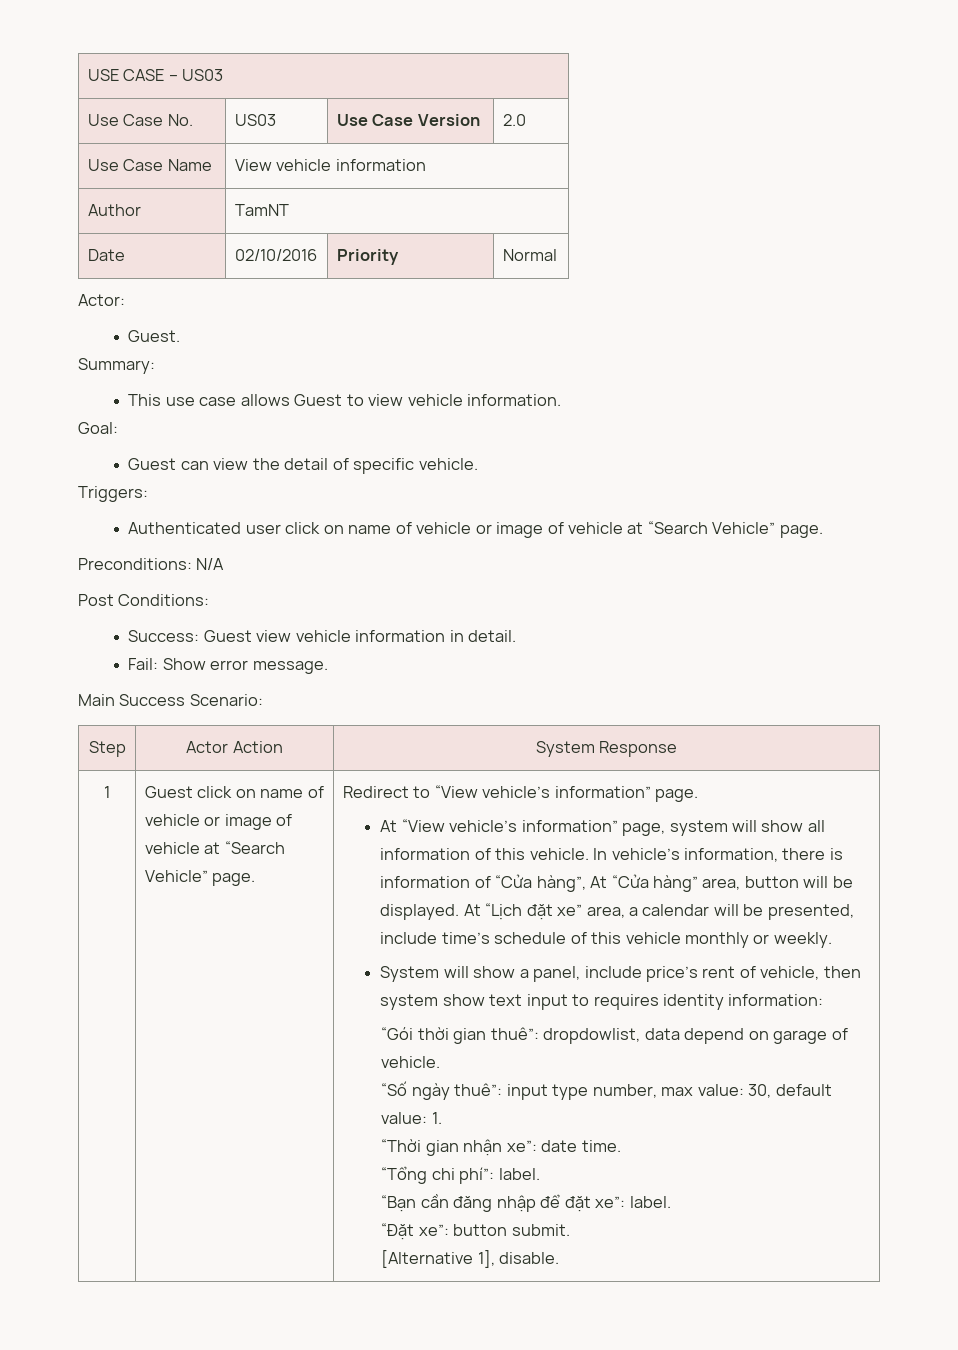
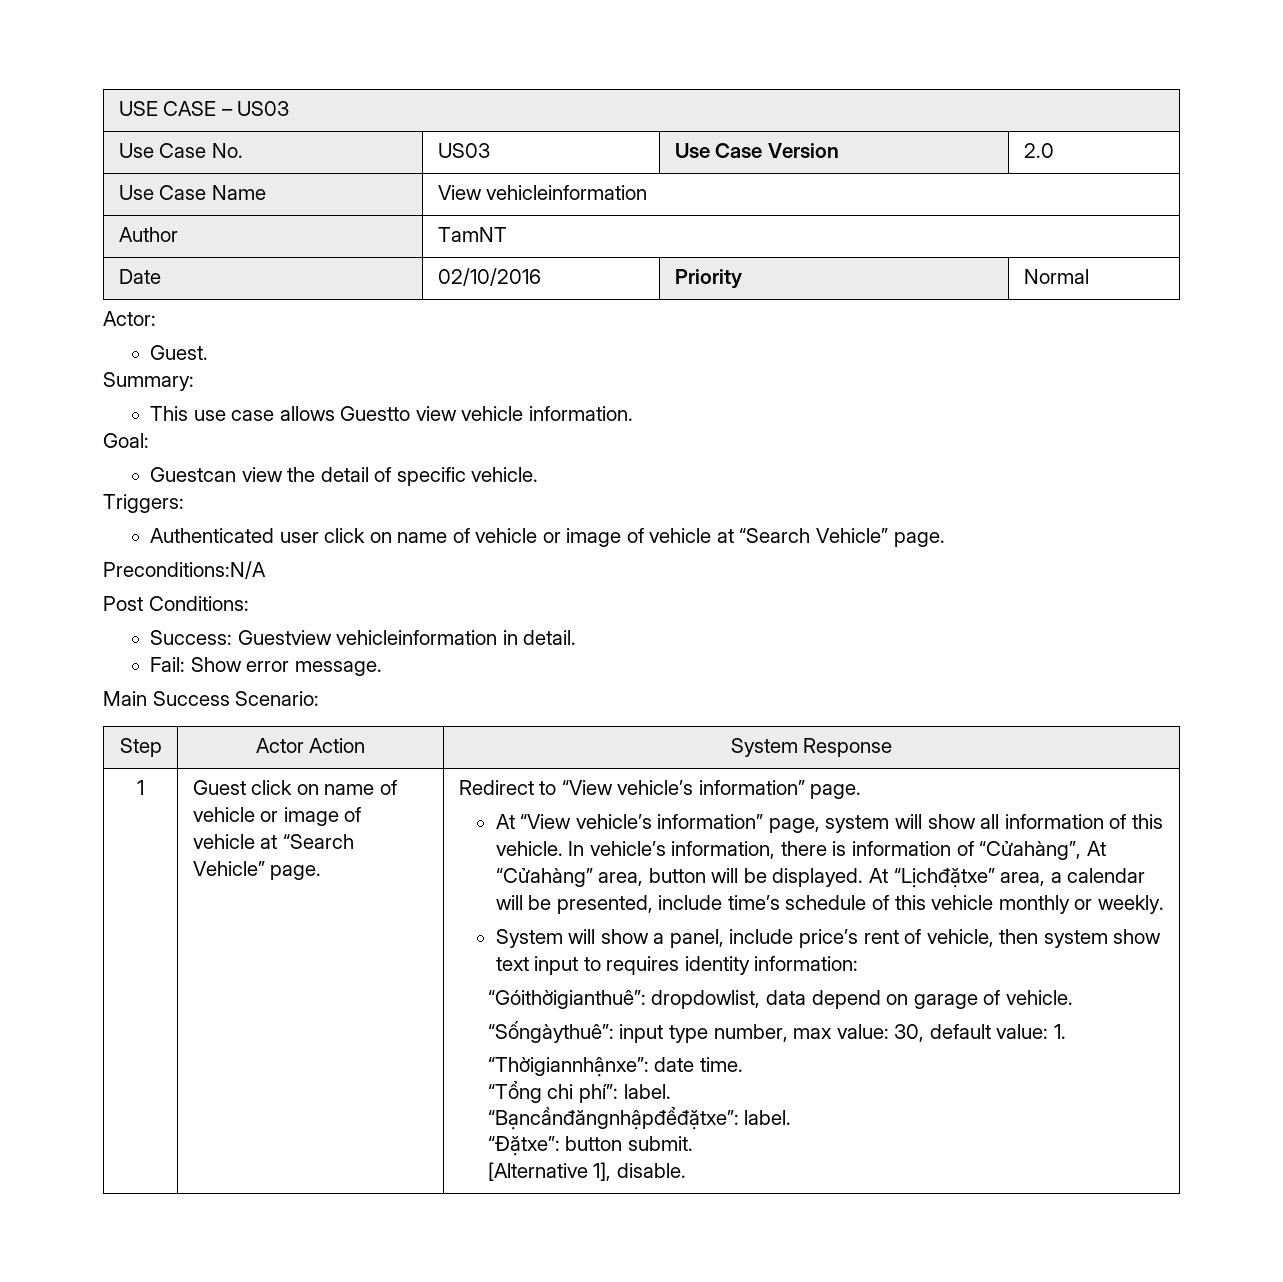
[276,159,426,171] vehicle information -> [486,185,648,200] vehicleinformation
[294,394,364,406] Guest to -> [340,406,411,421] Guestto
[128,458,209,470] Guest can -> [150,467,237,482] Guestcan
[78,558,225,570] Preconditions: N/A -> [103,561,266,579] Preconditions:N/A
[203,630,446,642] Guest view vehicle information -> [237,630,498,645] Guestview vehicleinformation
[495,874,698,892] “Cửa hàng”, At “Cửa hàng” -> [979,841,1106,860] [495,868,593,887] “Cửahàng”, At “Cửahàng”
[485,903,583,920] “Lịch đặt xe” -> [893,868,995,888] “Lịchđặtxe”
[381,1027,539,1044] “Gói thời gian thuê”: -> [487,990,646,1009] “Góithờigianthuê”:
[381,1081,503,1100] “Số ngày thuê”: -> [487,1021,614,1043] “Sốngàythuê”:
[381,1139,537,1156] “Thời gian nhận xe”: -> [487,1057,649,1077] “Thờigiannhậnxe”:
[381,1194,671,1212] [381,1223,449,1240] “Bạn cần đăng nhập để đặt xe”: label. // “Đặt xe”: -> [487,1107,792,1130] [487,1136,560,1156] “Bạncầnđăngnhậpđểđặtxe”: label. // “Đặtxe”:

